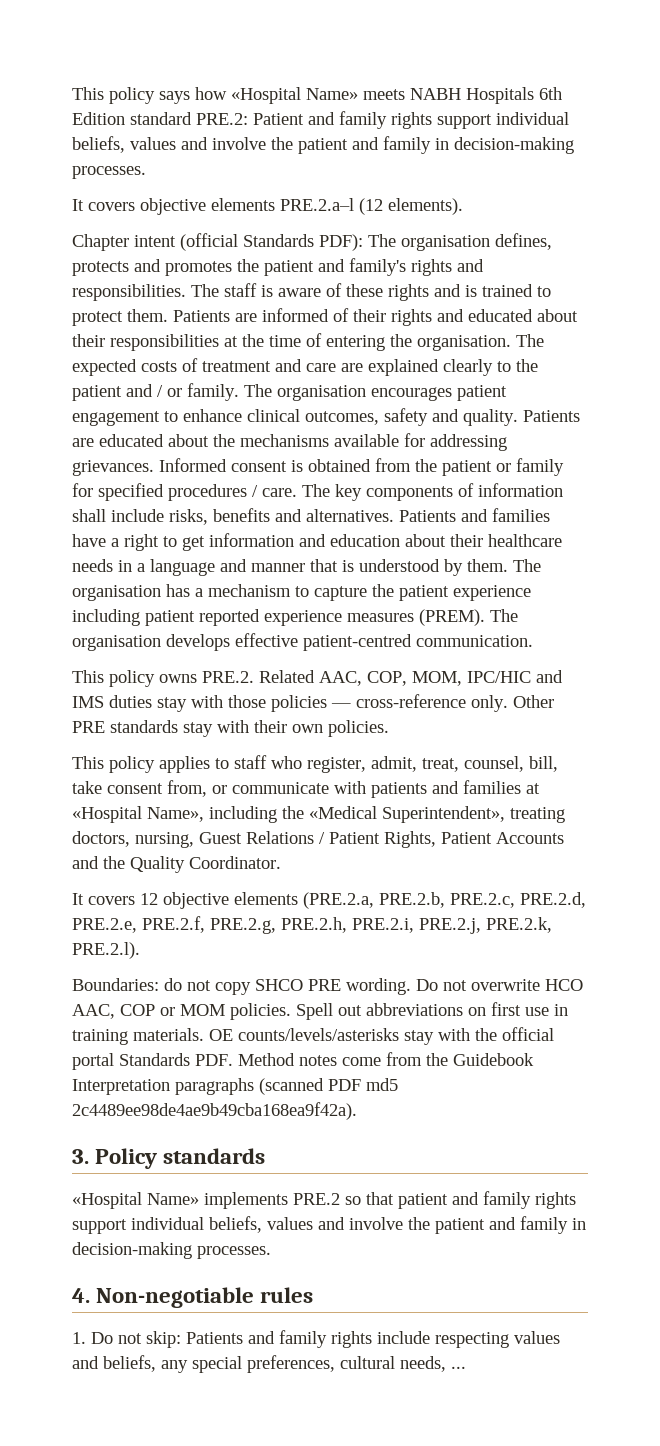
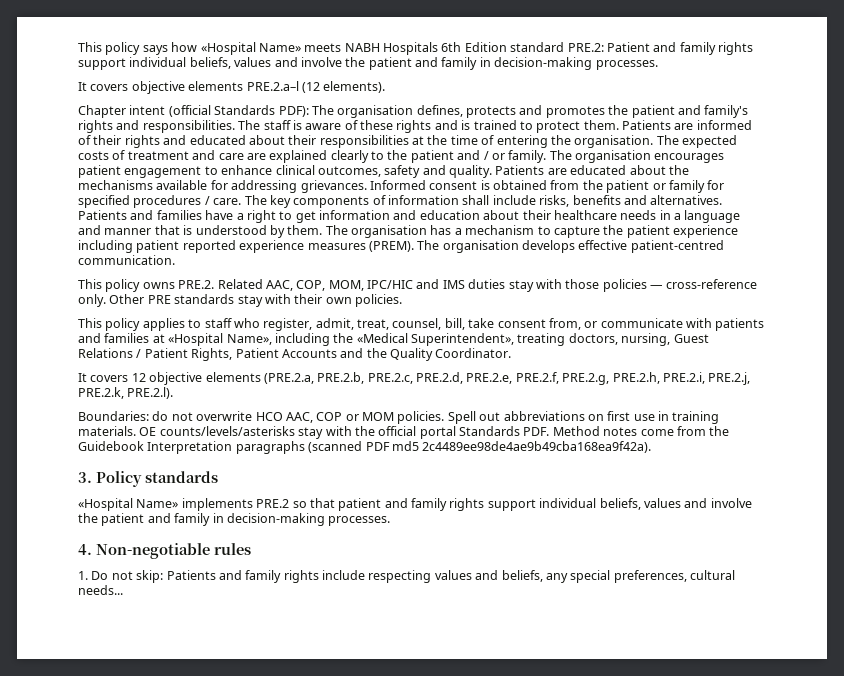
[215,978,467,995] copy SHCO PRE wording. Do not -> (193, 416) none
[400,1356,466,1372] needs, ... -> [78,585,123,595] needs...

